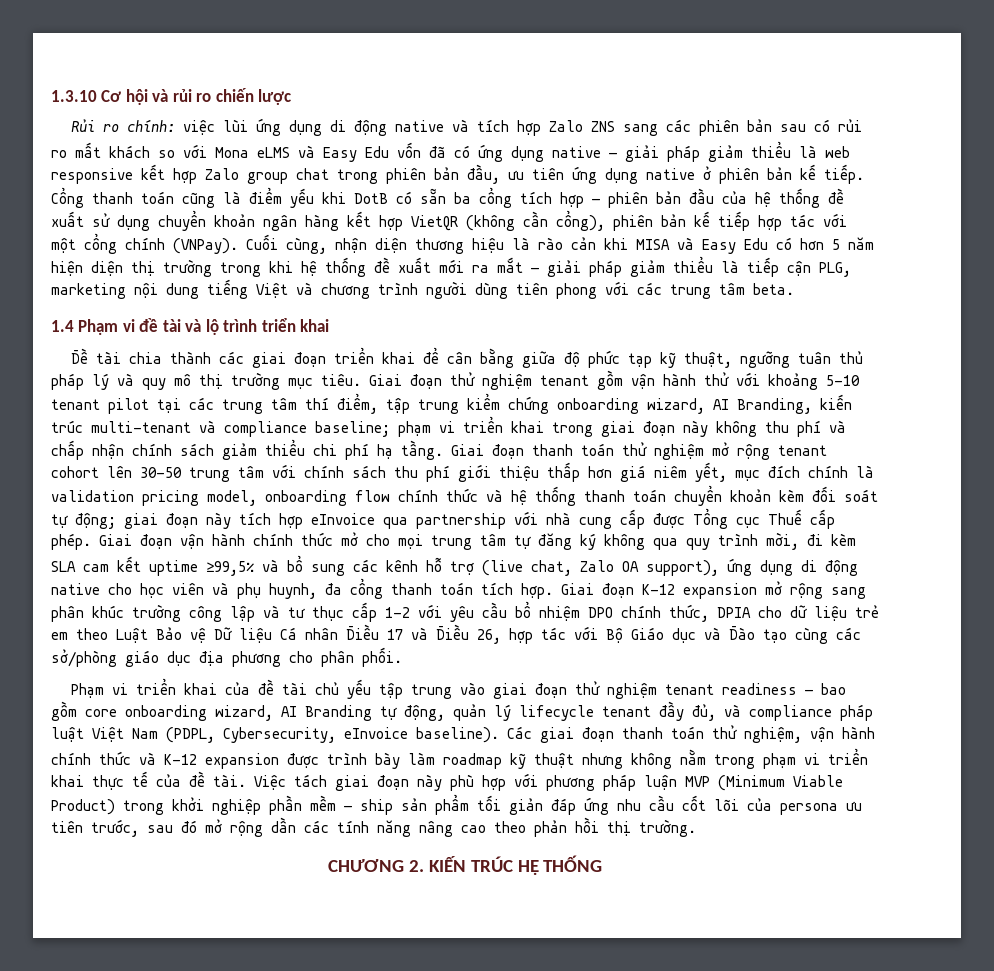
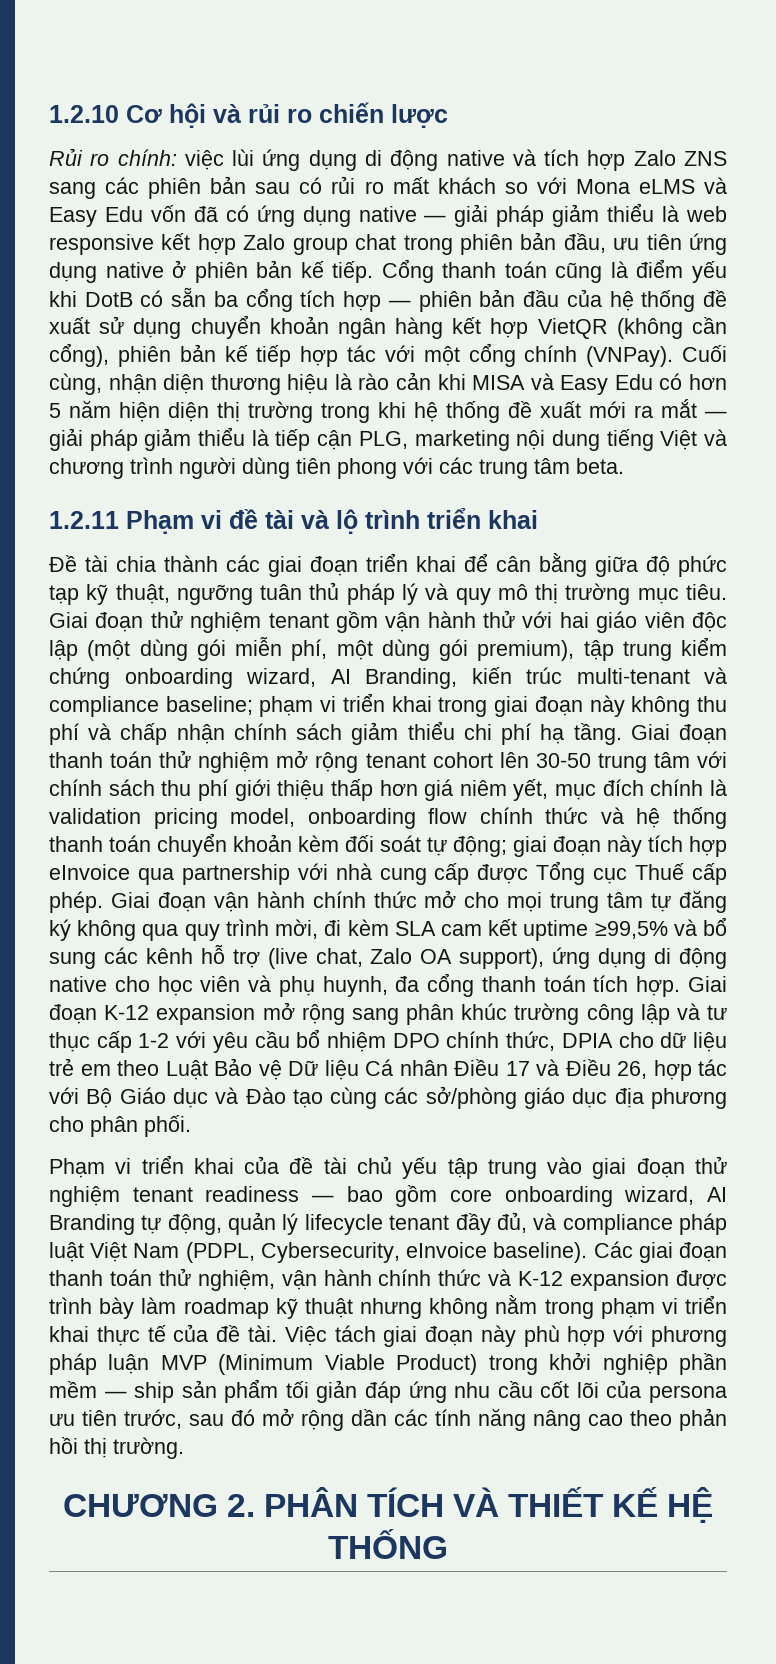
[51,90,97,102] 1.3.10 -> [49,105,119,123] 1.2.10
[51,320,74,332] 1.4 -> [49,511,119,529] 1.2.11
[768,373,860,390] [51,393,378,414] khoảng 5-10 tenant pilot tại các trung tâm thí điểm, -> [559,611,727,633] [49,637,575,661] hai giáo viên độc lập (một dùng gói miễn phí, một dùng gói premium),
[428,856,513,872] KIẾN TRÚC -> [263,1487,659,1517] PHÂN TÍCH VÀ THIẾT KẾ

